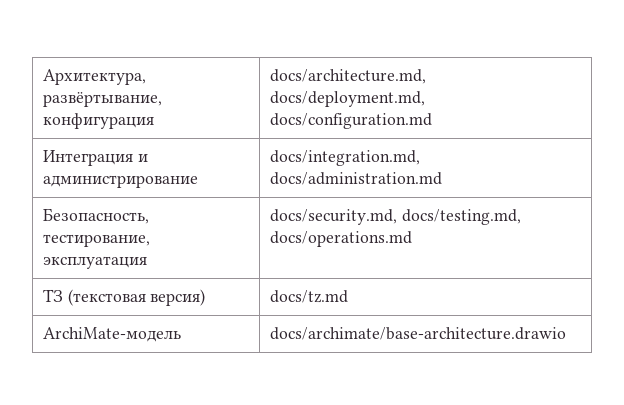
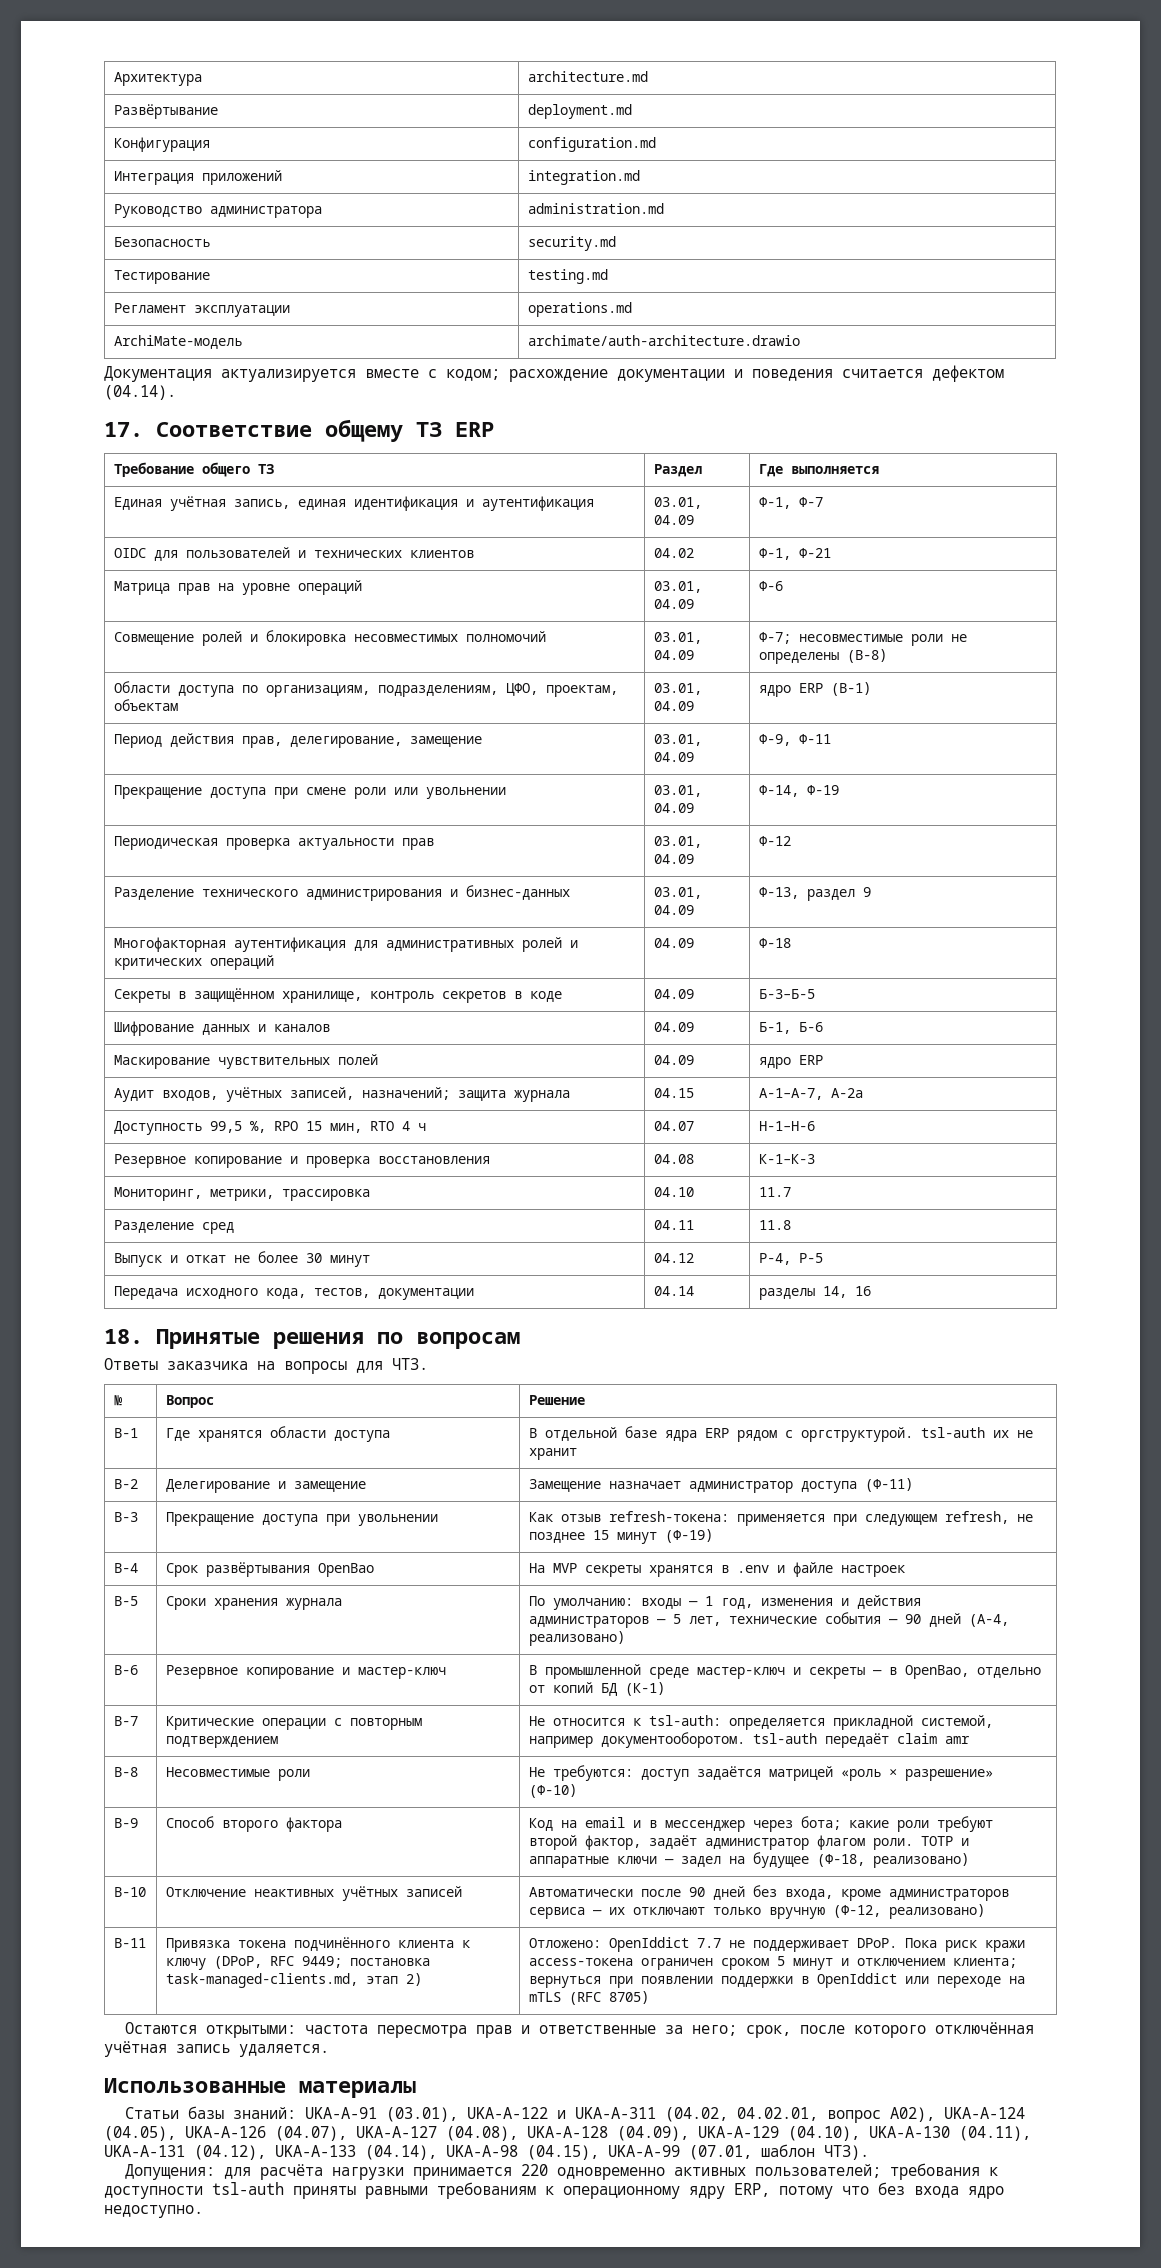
[42,69,146,85] [42,92,162,107] [42,113,154,129] [269,69,426,84] [269,91,425,107] [269,113,432,129] [42,150,148,166] [42,175,198,188] [269,150,420,166] [269,172,442,185] [42,208,149,224] [42,234,150,247] [42,256,147,269] [269,209,521,225] [269,231,412,247] [42,289,206,306] [269,290,348,303] [42,327,181,342] [269,327,566,340] Архитектура, развёртывание, конфигурация | docs/architecture.md, docs/deployment.md, docs/configuration.md // Интеграция и администрирование | docs/integration.md, docs/administration.md // Безопасность, тестирование, эксплуатация | docs/security.md, docs/testing.md, docs/operations.md // ТЗ (текстовая версия) | docs/tz.md // ArchiMate-модель | docs/archimate/base-architecture.drawio -> [113,72,202,86] [527,71,648,82] [113,104,218,119] [527,104,632,119] [113,137,210,152] [527,137,656,152] [113,170,282,185] [527,170,640,185] [113,204,322,218] [527,203,664,214] [113,237,210,247] [527,236,616,251] [113,270,210,284] [527,269,608,284] [113,303,290,317] [527,302,632,317] [113,335,242,349] [527,335,800,346] [104,365,1004,382] [104,385,176,400] [104,419,494,442] [113,462,274,477] [653,464,702,477] [758,464,879,477] [113,496,594,511] [653,497,702,509] [653,515,694,525] [758,497,823,509] [113,547,474,561] [653,548,694,558] [758,548,831,560] [113,580,362,595] [653,581,702,593] [653,599,694,609] [758,581,783,591] [113,630,546,646] [653,632,702,644] [653,650,694,660] [758,632,967,646] [758,649,887,664] [113,681,618,697] [113,699,178,711] [653,683,702,695] [653,701,694,711] [758,682,871,697] [113,733,482,748] [653,734,702,746] [653,752,694,762] [758,734,831,746] [113,785,506,799] [653,785,702,797] [653,803,694,813] [758,785,839,797] [113,836,434,850] [653,836,702,848] [653,854,694,864] [758,836,791,846] [113,885,570,901] [653,887,702,899] [653,905,694,915] [758,887,871,901] [113,937,578,952] [113,955,274,970] [653,938,694,948] [758,938,791,948] [113,988,562,1003] [653,989,694,999] [758,989,815,999] [113,1021,330,1036] [653,1022,694,1032] [758,1022,823,1034] [113,1054,378,1069] [653,1055,694,1065] [758,1055,823,1069] [113,1087,570,1102] [653,1088,694,1098] [758,1088,863,1100] [113,1121,426,1135] [653,1121,694,1131] [758,1121,815,1131] [113,1154,490,1168] [653,1154,694,1164] [758,1154,815,1164] [113,1187,370,1201] [653,1187,694,1197] [758,1187,791,1197] [113,1220,234,1234] [653,1220,694,1230] [758,1220,791,1230] [113,1251,370,1267] [653,1253,694,1263] [758,1253,823,1265] [113,1286,474,1300] [653,1286,694,1296] [758,1286,871,1300] [104,1329,520,1349] [104,1358,428,1374] [113,1395,122,1406] [165,1395,214,1408] [528,1395,585,1405] [113,1428,138,1438] [165,1426,390,1442] [528,1426,1033,1442] [528,1448,577,1460] [113,1479,138,1489] [165,1479,366,1493] [528,1478,913,1493] [113,1512,138,1522] [165,1512,438,1526] [528,1511,1033,1526] [528,1529,713,1544] [113,1563,138,1573] [165,1562,374,1577] [528,1562,905,1577] [113,1596,138,1606] [165,1596,342,1610] [528,1595,921,1610] [528,1612,1009,1628] [528,1631,625,1646] [113,1665,138,1675] [165,1665,446,1679] [528,1664,1041,1679] [528,1682,665,1696] [113,1716,138,1726] [165,1716,422,1730] [165,1736,278,1748] [528,1715,993,1730] [528,1732,970,1748] [113,1767,138,1777] [165,1767,310,1781] [528,1765,993,1781] [528,1784,577,1798] [113,1818,138,1828] [165,1816,342,1832] [528,1816,993,1832] [528,1835,969,1850] [528,1852,969,1868] [113,1887,146,1897] [165,1886,462,1901] [528,1885,1009,1901] [528,1904,985,1919] [113,1938,146,1948] [165,1937,470,1952] [165,1956,430,1970] [165,1973,422,1988] [528,1937,1025,1952] [528,1956,1017,1970] [528,1973,1025,1988] [528,1991,649,2005] [125,2022,1035,2038] [104,2041,329,2057] [104,2078,416,2098] [125,2106,1026,2123] [104,2126,1031,2141] [104,2144,869,2160] [125,2163,999,2180] [104,2182,1004,2199] [104,2205,203,2218] Архитектура | architecture.md // Развёртывание | deployment.md // Конфигурация | configuration.md // Интеграция приложений | integration.md // Руководство администратора | administration.md // Безопасность | security.md // Тестирование | testing.md // Регламент эксплуатации | operations.md // ArchiMate-модель | archimate/auth-architecture.drawio // Документация актуализируется вместе с кодом; расхождение документации и поведения считается дефектом (04.14). // 17. Соответствие общему ТЗ ERP // Требование общего ТЗ | Раздел | Где выполняется // Единая учётная запись, единая идентификация и аутентификация | 03.01, 04.09 | Ф-1, Ф-7 // OIDC для пользователей и технических клиентов | 04.02 | Ф-1, Ф-21 // Матрица прав на уровне операций | 03.01, 04.09 | Ф-6 // Совмещение ролей и блокировка несовместимых полномочий | 03.01, 04.09 | Ф-7; несовместимые роли не определены (В-8) // Области доступа по организациям, подразделениям, ЦФО, проектам, объектам | 03.01, 04.09 | ядро ERP (В-1) // Период действия прав, делегирование, замещение | 03.01, 04.09 | Ф-9, Ф-11 // Прекращение доступа при смене роли или увольнении | 03.01, 04.09 | Ф-14, Ф-19 // Периодическая проверка актуальности прав | 03.01, 04.09 | Ф-12 // Разделение технического администрирования и бизнес-данных | 03.01, 04.09 | Ф-13, раздел 9 // Многофакторная аутентификация для административных ролей и критических операций | 04.09 | Ф-18 // Секреты в защищённом хранилище, контроль секретов в коде | 04.09 | Б-3–Б-5 // Шифрование данных и каналов | 04.09 | Б-1, Б-6 // Маскирование чувствительных полей | 04.09 | ядро ERP // Аудит входов, учётных записей, назначений; защита журнала | 04.15 | А-1–А-7, А-2а // Доступность 99,5 %, RPO 15 мин, RTO 4 ч | 04.07 | Н-1–Н-6 // Резервное копирование и проверка восстановления | 04.08 | К-1–К-3 // Мониторинг, метрики, трассировка | 04.10 | 11.7 // Разделение сред | 04.11 | 11.8 // Выпуск и откат не более 30 минут | 04.12 | Р-4, Р-5 // Передача исходного кода, тестов, документации | 04.14 | разделы 14, 16 // 18. Принятые решения по вопросам // Ответы заказчика на вопросы для ЧТЗ. // № | Вопрос | Решение // В-1 | Где хранятся области доступа | В отдельной базе ядра ERP рядом с оргструктурой. tsl-auth их не хранит // В-2 | Делегирование и замещение | Замещение назначает администратор доступа (Ф-11) // В-3 | Прекращение доступа при увольнении | Как отзыв refresh-токена: применяется при следующем refresh, не позднее 15 минут (Ф-19) // В-4 | Срок развёртывания OpenBao | На MVP секреты хранятся в .env и файле настроек // В-5 | Сроки хранения журнала | По умолчанию: входы — 1 год, изменения и действия администраторов — 5 лет, технические события — 90 дней (А-4, реализовано) // В-6 | Резервное копирование и мастер-ключ | В промышленной среде мастер-ключ и секреты — в OpenBao, отдельно от копий БД (К-1) // В-7 | Критические операции с повторным подтверждением | Не относится к tsl-auth: определяется прикладной системой, например документооборотом. tsl-auth передаёт claim amr // В-8 | Несовместимые роли | Не требуются: доступ задаётся матрицей «роль × разрешение» (Ф-10) // В-9 | Способ второго фактора | Код на email и в мессенджер через бота; какие роли требуют второй фактор, задаёт администратор флагом роли. TOTP и аппаратные ключи — задел на будущее (Ф-18, реализовано) // В-10 | Отключение неактивных учётных записей | Автоматически после 90 дней без входа, кроме администраторов сервиса — их отключают только вручную (Ф-12, реализовано) // В-11 | Привязка токена подчинённого клиента к ключу (DPoP, RFC 9449; постановка task-managed-clients.md, этап 2) | Отложено: OpenIddict 7.7 не поддерживает DPoP. Пока риск кражи access-токена ограничен сроком 5 минут и отключением клиента; вернуться при появлении поддержки в OpenIddict или переходе на mTLS (RFC 8705) // Остаются открытыми: частота пересмотра прав и ответственные за него; срок, после которого отключённая учётная запись удаляется. // Использованные материалы // Статьи базы знаний: UKA-A-91 (03.01), UKA-A-122 и UKA-A-311 (04.02, 04.02.01, вопрос A02), UKA-A-124 (04.05), UKA-A-126 (04.07), UKA-A-127 (04.08), UKA-A-128 (04.09), UKA-A-129 (04.10), UKA-A-130 (04.11), UKA-A-131 (04.12), UKA-A-133 (04.14), UKA-A-98 (04.15), UKA-A-99 (07.01, шаблон ЧТЗ). // Допущения: для расчёта нагрузки принимается 220 одновременно активных пользователей; требования к доступности tsl-auth приняты равными требованиям к операционному ядру ERP, потому что без входа ядро недоступно.

